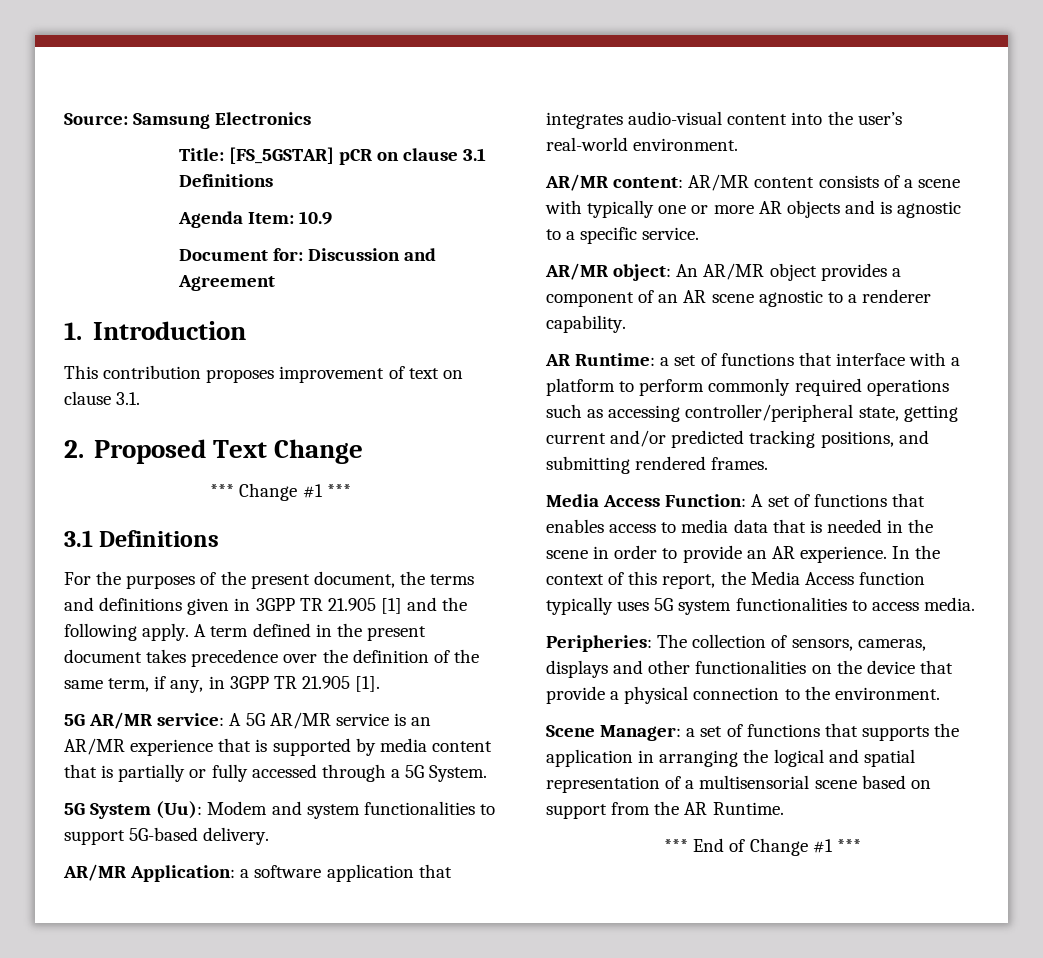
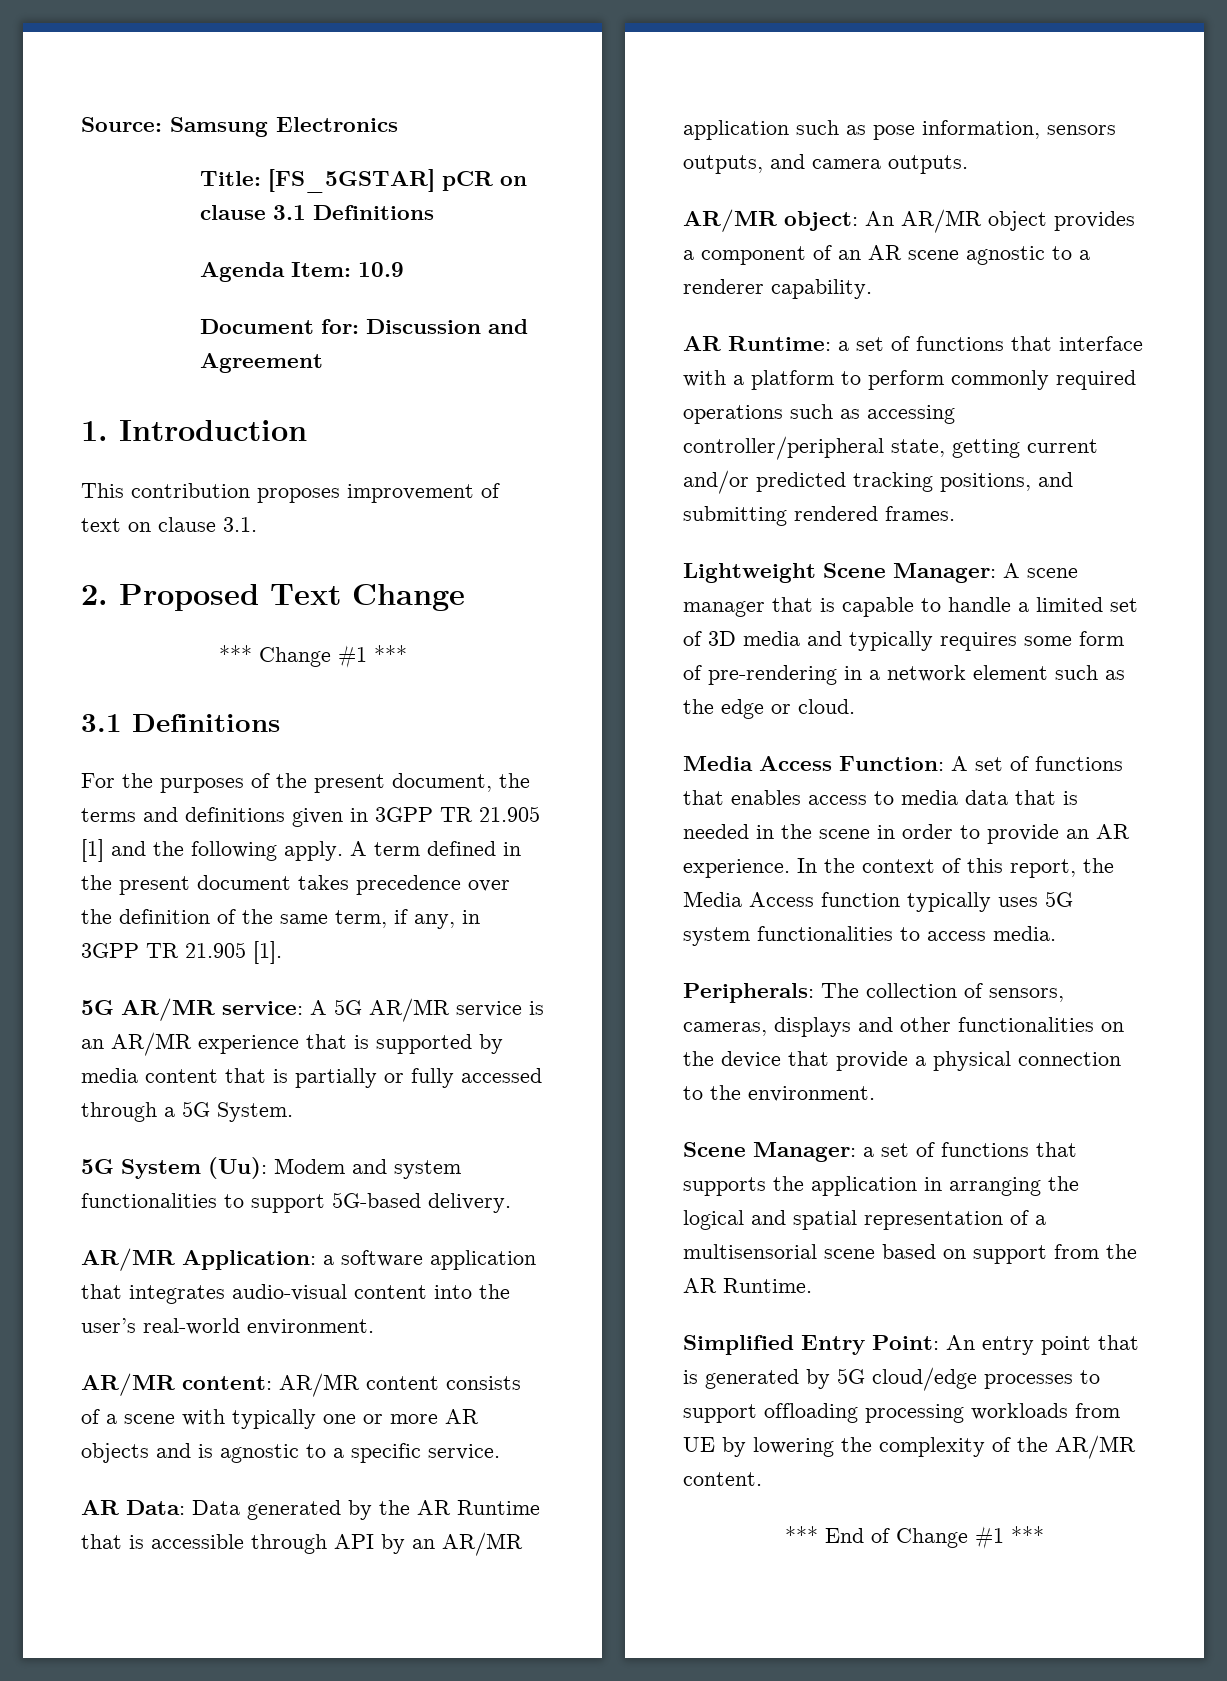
(700, 233) none -> [81,1500,540,1520] [81,1532,523,1556] [683,120,1116,140] [683,154,968,174] // AR Data: Data generated by the AR Runtime that is accessible through API by an AR/MR application such as pose information, sensors outputs, and camera outputs.
(769, 463) none -> [683,563,1078,583] [683,597,1138,617] [683,631,1124,651] [683,665,1125,685] [683,699,855,719] // Lightweight Scene Manager: A scene manager that is capable to handle a limited set of 3D media and typically requires some form of pre-rendering in a network element such as the edge or cloud.
[546,635,652,652] Peripheries: -> [683,983,814,1003] Peripherals:
(784, 808) none -> [683,1335,1139,1355] [683,1367,1100,1391] [683,1403,1120,1423] [683,1435,1136,1459] [683,1472,762,1486] // Simplified Entry Point: An entry point that is generated by 5G cloud/edge processes to support offloading processing workloads from UE by lowering the complexity of the AR/MR content.

